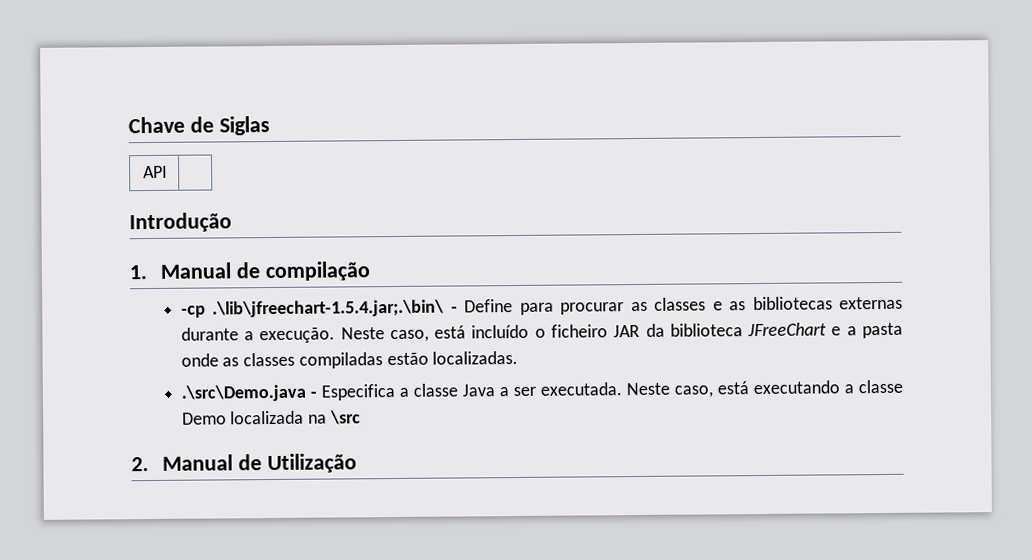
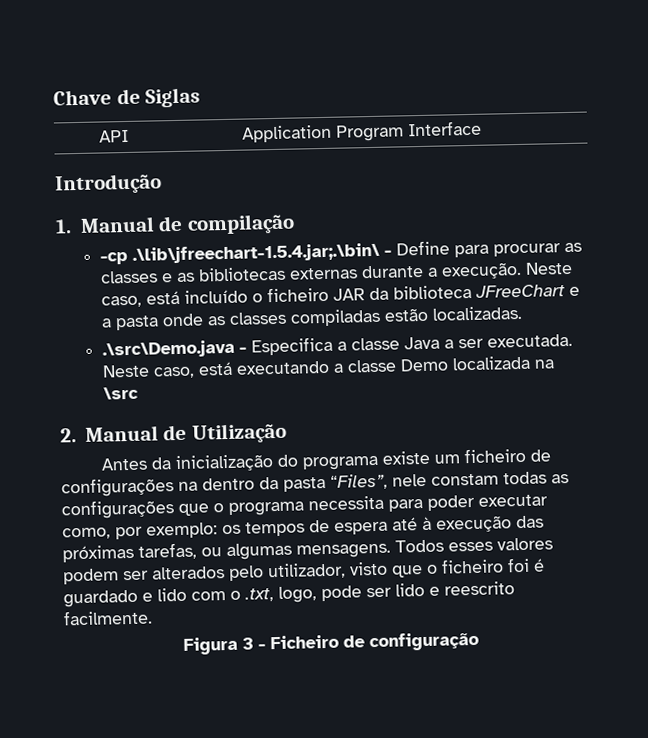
(168, 172) none -> [241,120,482,143] Application Program Interface
(358, 463) none -> [101,447,552,473] [61,471,569,498] [61,494,548,520] [62,515,544,540] [62,537,553,563] [63,557,545,585] [63,581,515,608] [63,609,153,626] [183,631,479,655] // Antes da inicialização do programa existe um ficheiro de configurações na dentro da pasta “Files”, nele constam todas as configurações que o programa necessita para poder executar como, por exemplo: os tempos de espera até à execução das próximas tarefas, ou algumas mensagens. Todos esses valores podem ser alterados pelo utilizador, visto que o ficheiro foi é guardado e lido com o .txt, logo, pode ser lido e reescrito facilmente. // Figura 3 - Ficheiro de configuração

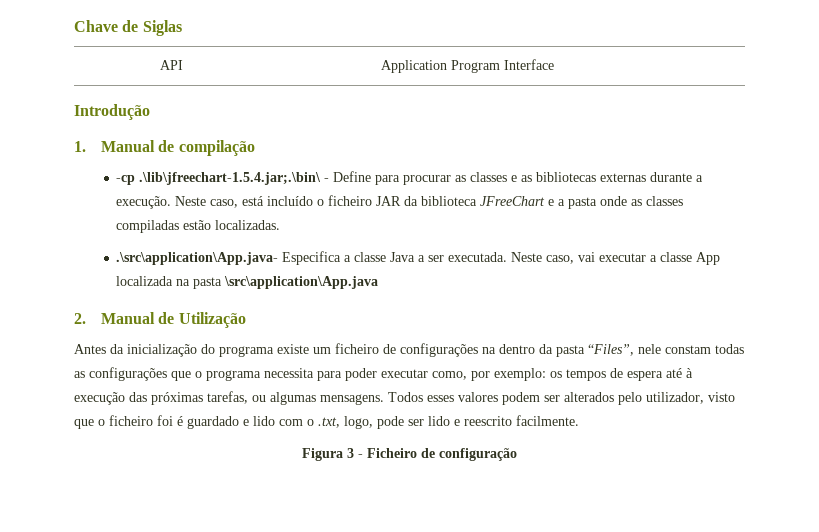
[102,339,248,359] .\src\Demo.java - -> [116,252,279,265] .\src\application\App.java-
[198,358,450,376] está executando a classe Demo -> [578,252,721,265] vai executar a classe App
[103,386,140,400] \src -> [193,276,379,289] pasta \src\application\App.java

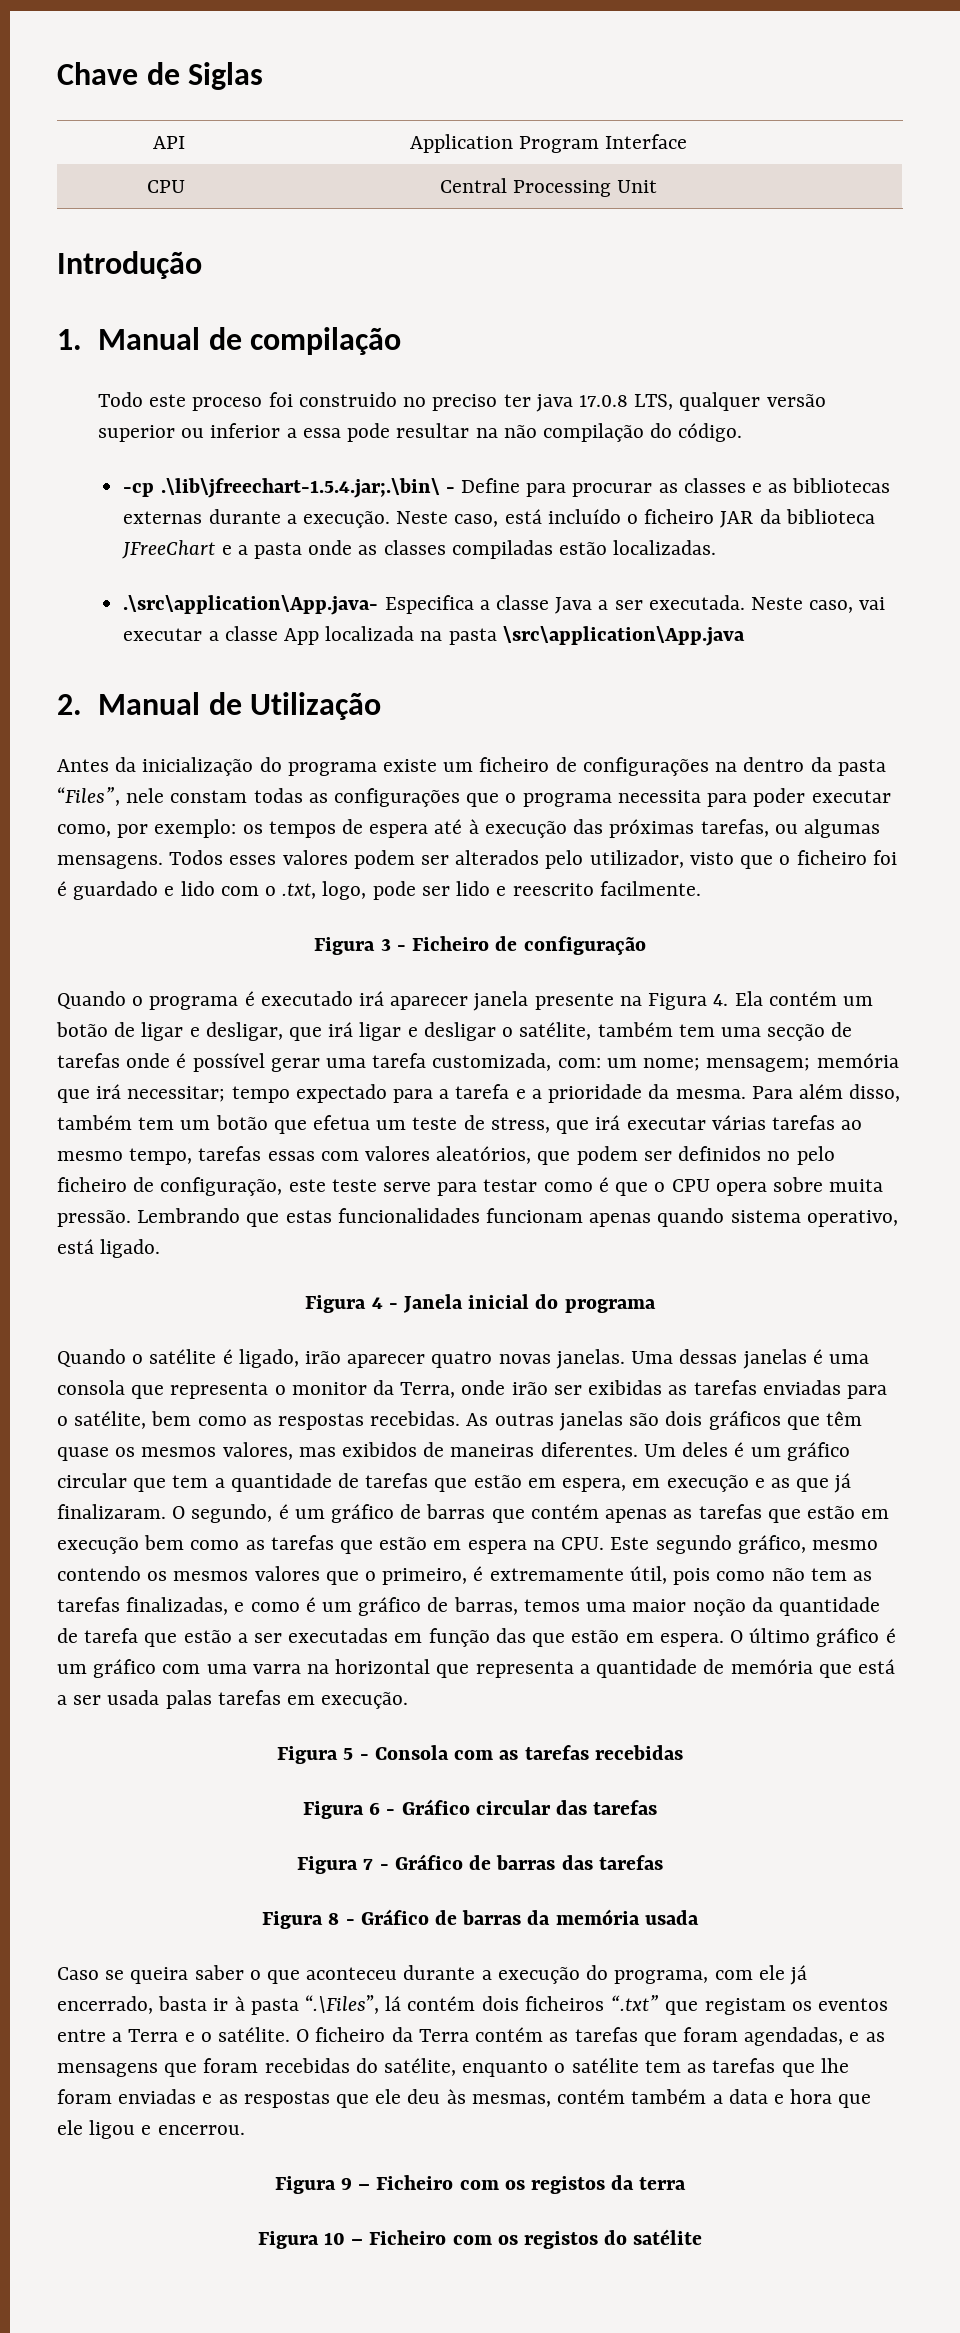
(554, 64) none -> [147,180,186,193] [439,178,658,197] // CPU | Central Processing Unit
(255, 148) none -> [98,392,826,412] [98,423,743,442] // Todo este proceso foi construido no preciso ter java 17.0.8 LTS, qualquer versão superior ou inferior a essa pode resultar na não compilação do código.
(517, 454) none -> [57,991,873,1011] [56,1022,853,1041] [57,1053,899,1072] [57,1084,901,1103] [57,1115,863,1134] [57,1146,835,1165] [57,1177,884,1196] [57,1208,898,1227] [57,1239,161,1258] [305,1294,656,1313] [57,1349,869,1369] [57,1380,887,1399] [57,1411,862,1431] [57,1442,850,1461] [57,1473,852,1493] [57,1504,890,1523] [57,1535,878,1554] [57,1566,872,1585] [57,1597,880,1616] [57,1628,896,1647] [57,1659,895,1678] [57,1690,409,1709] [277,1745,683,1764] [302,1799,658,1819] [297,1854,663,1874] [262,1909,699,1929] [57,1965,807,1985] [57,1995,888,2015] [57,2027,885,2046] [57,2058,849,2077] [57,2089,872,2108] [57,2120,245,2139] [274,2175,687,2194] [257,2229,703,2249] // Quando o programa é executado irá aparecer janela presente na Figura 4. Ela contém um botão de ligar e desligar, que irá ligar e desligar o satélite, também tem uma secção de tarefas onde é possível gerar uma tarefa customizada, com: um nome; mensagem; memória que irá necessitar; tempo expectado para a tarefa e a prioridade da mesma. Para além disso, também tem um botão que efetua um teste de stress, que irá executar várias tarefas ao mesmo tempo, tarefas essas com valores aleatórios, que podem ser definidos no pelo ficheiro de configuração, este teste serve para testar como é que o CPU opera sobre muita pressão. Lembrando que estas funcionalidades funcionam apenas quando sistema operativo, está ligado. // Figura 4 - Janela inicial do programa // Quando o satélite é ligado, irão aparecer quatro novas janelas. Uma dessas janelas é uma consola que representa o monitor da Terra, onde irão ser exibidas as tarefas enviadas para o satélite, bem como as respostas recebidas. As outras janelas são dois gráficos que têm quase os mesmos valores, mas exibidos de maneiras diferentes. Um deles é um gráfico circular que tem a quantidade de tarefas que estão em espera, em execução e as que já finalizaram. O segundo, é um gráfico de barras que contém apenas as tarefas que estão em execução bem como as tarefas que estão em espera na CPU. Este segundo gráfico, mesmo contendo os mesmos valores que o primeiro, é extremamente útil, pois como não tem as tarefas finalizadas, e como é um gráfico de barras, temos uma maior noção da quantidade de tarefa que estão a ser executadas em função das que estão em espera. O último gráfico é um gráfico com uma varra na horizontal que representa a quantidade de memória que está a ser usada palas tarefas em execução. // Figura 5 - Consola com as tarefas recebidas // Figura 6 - Gráfico circular das tarefas // Figura 7 - Gráfico de barras das tarefas // Figura 8 - Gráfico de barras da memória usada // Caso se queira saber o que aconteceu durante a execução do programa, com ele já encerrado, basta ir à pasta “.\Files”, lá contém dois ficheiros “.txt” que registam os eventos entre a Terra e o satélite. O ficheiro da Terra contém as tarefas que foram agendadas, e as mensagens que foram recebidas do satélite, enquanto o satélite tem as tarefas que lhe foram enviadas e as respostas que ele deu às mesmas, contém também a data e hora que ele ligou e encerrou. // Figura 9 – Ficheiro com os registos da terra // Figura 10 – Ficheiro com os registos do satélite

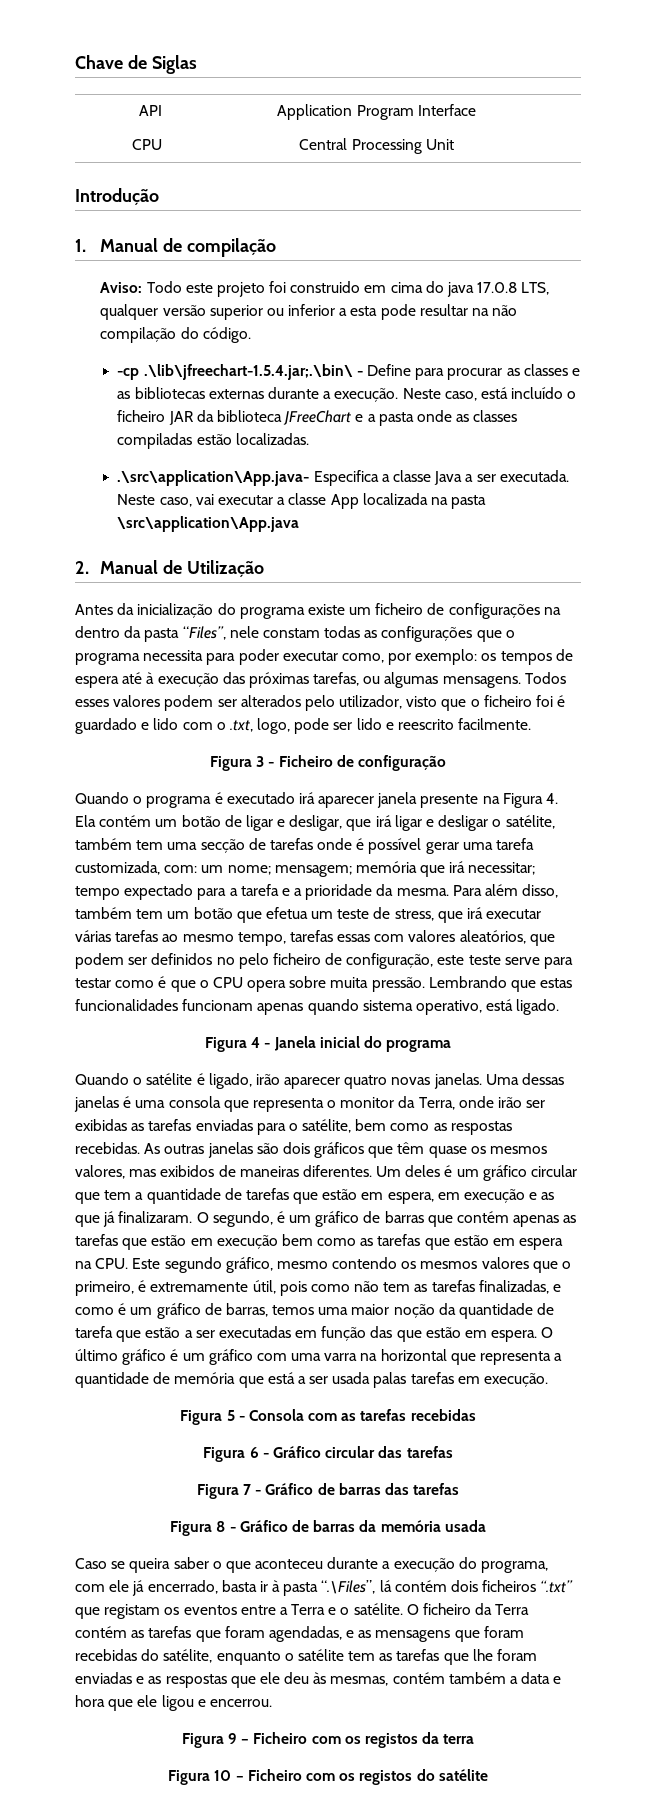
(402, 341) none -> [100,282,143,293] Aviso:
[192,397,263,411] proceso -> [216,282,265,297] projeto
[403,394,531,411] no preciso ter -> [364,281,444,293] em cima do
[302,428,341,438] essa -> [350,306,378,316] esta

